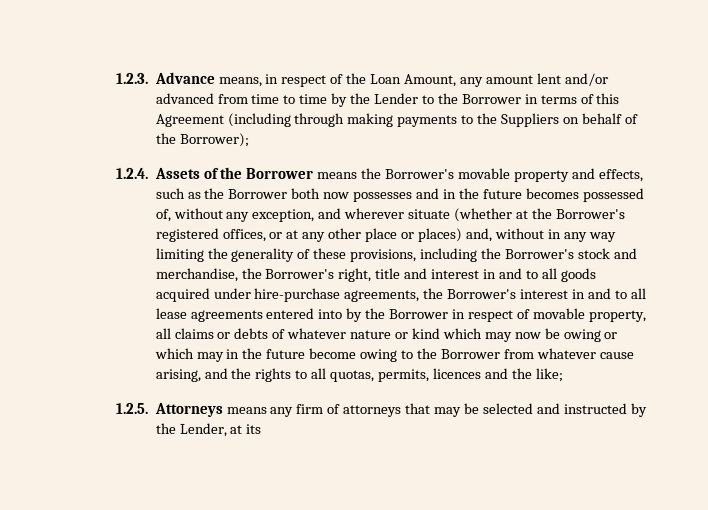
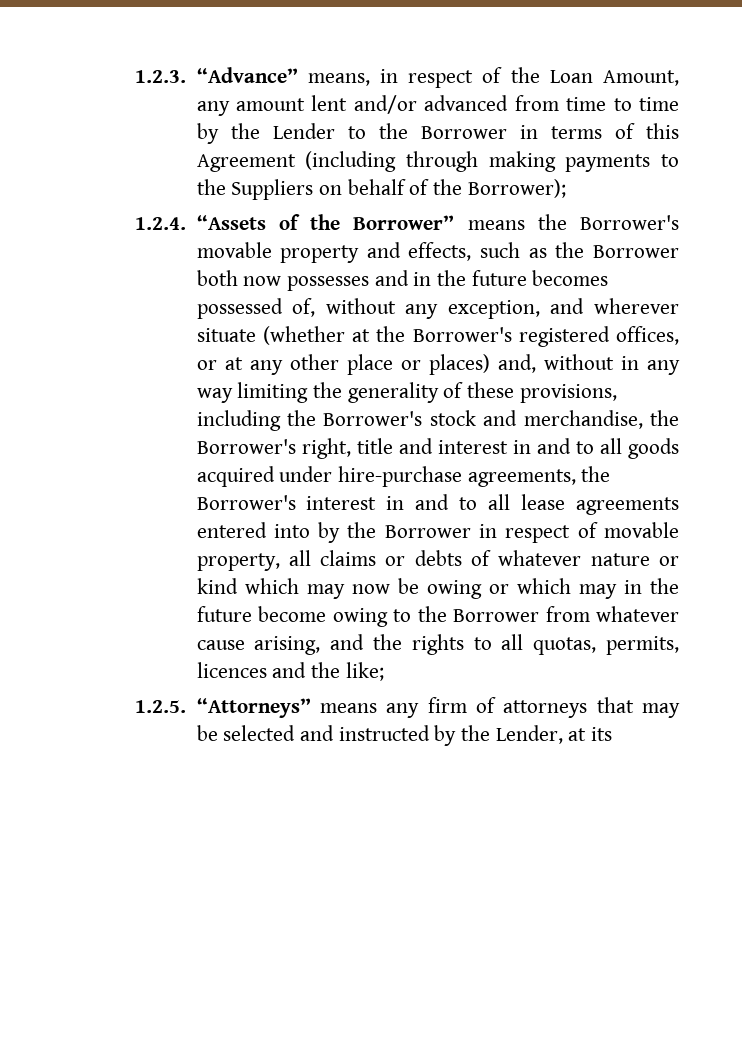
[154,71,216,84] Advance -> [196,67,298,83] “Advance”
[154,166,315,179] Assets of the Borrower -> [196,214,455,230] “Assets of the Borrower”
[153,402,223,417] Attorneys -> [196,698,311,718] “Attorneys”

